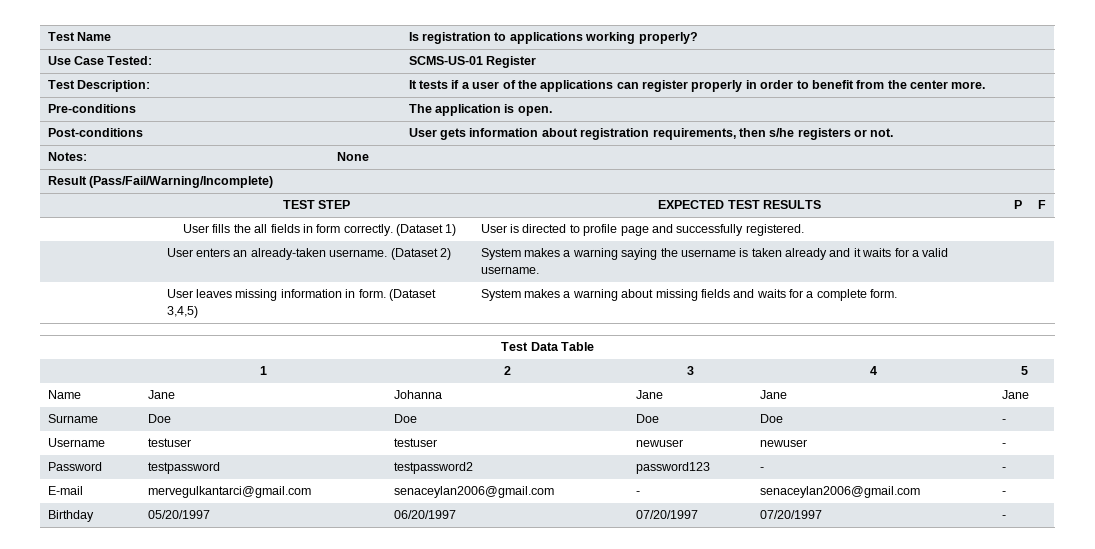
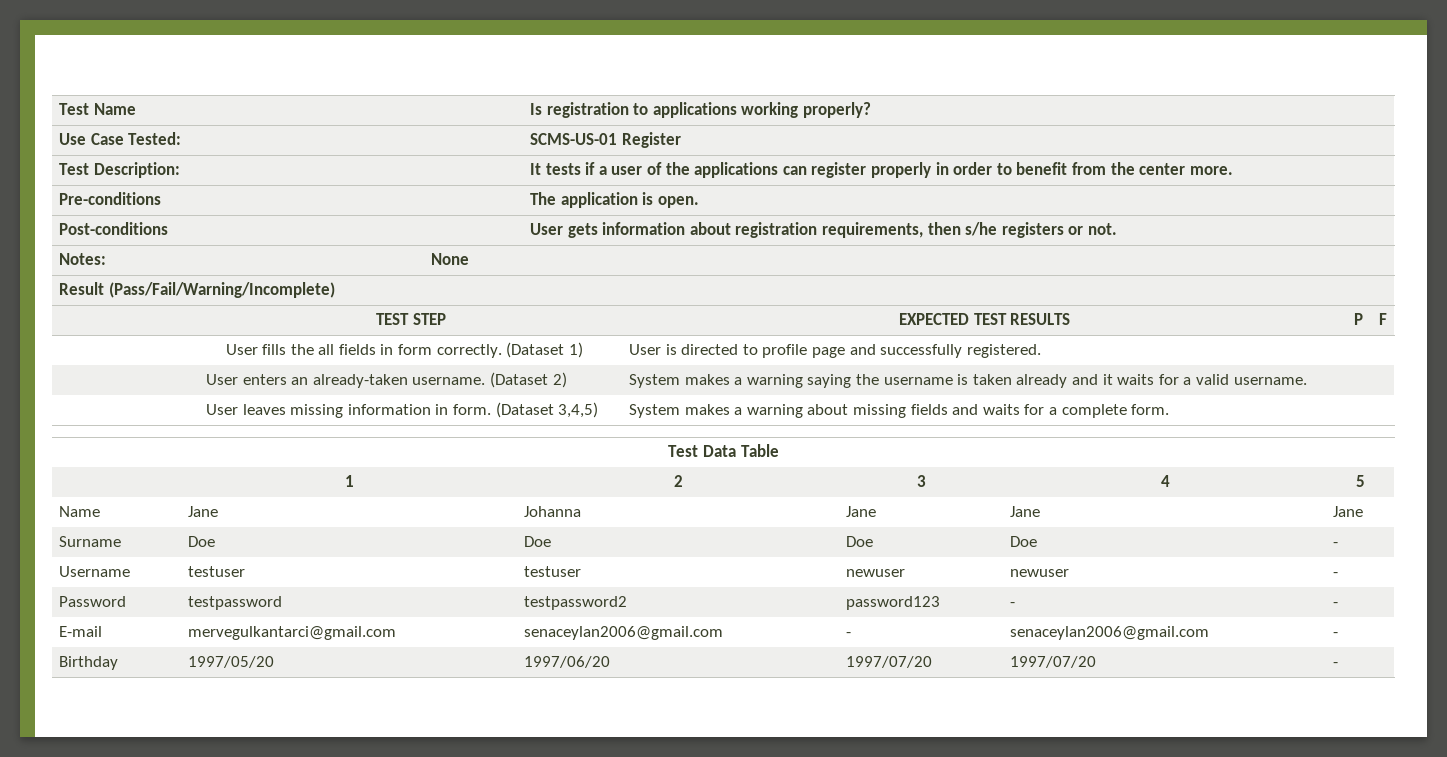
[147,510,210,519] [393,510,456,519] [635,510,698,519] [759,510,822,519] 05/20/1997 | 06/20/1997 | 07/20/1997 | 07/20/1997 -> [188,656,275,668] [524,656,611,668] [846,656,933,668] [1010,656,1097,668] 1997/05/20 | 1997/06/20 | 1997/07/20 | 1997/07/20

